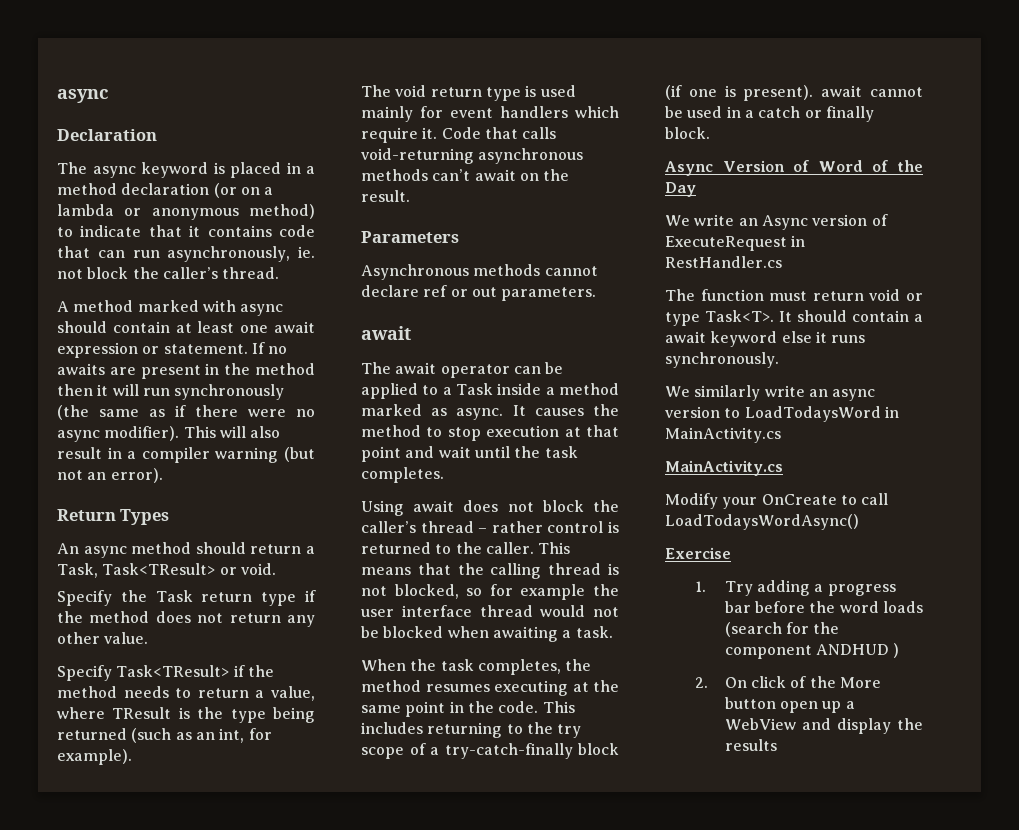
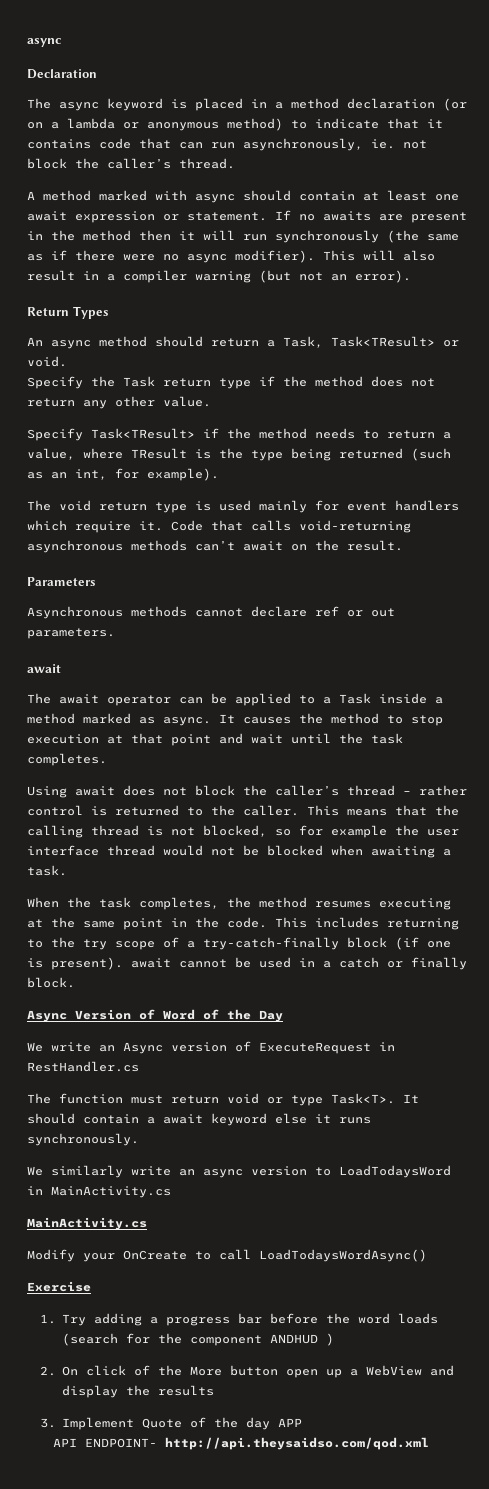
(777, 745) none -> [39,1417,302,1430] [52,1437,429,1450] // 3. Implement Quote of the day APP // API ENDPOINT- http://api.theysaidso.com/qod.xml

